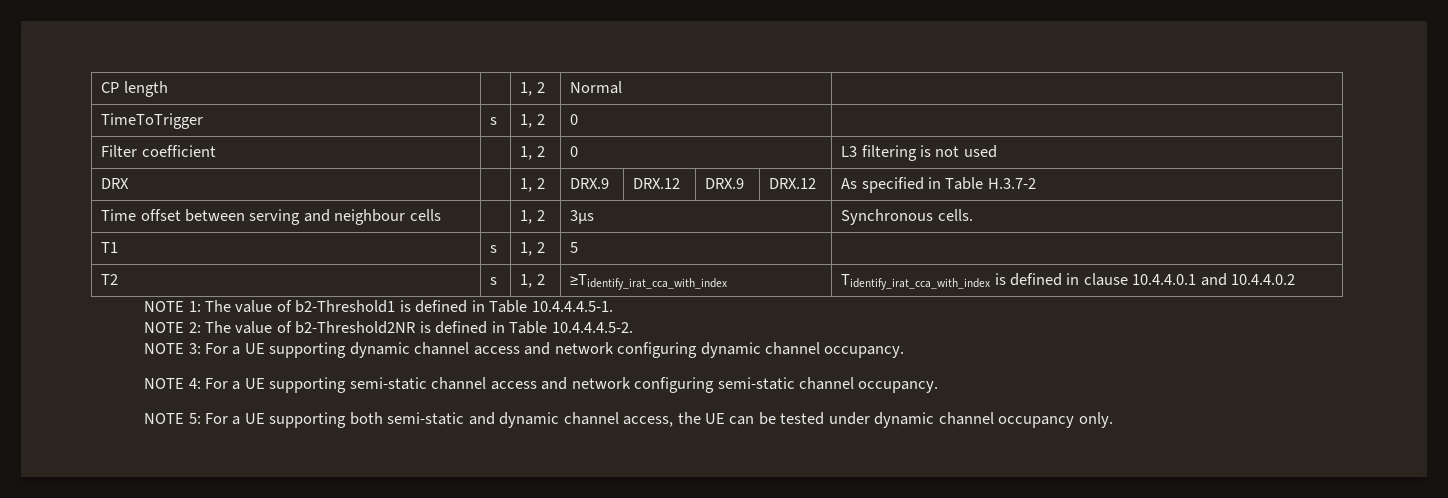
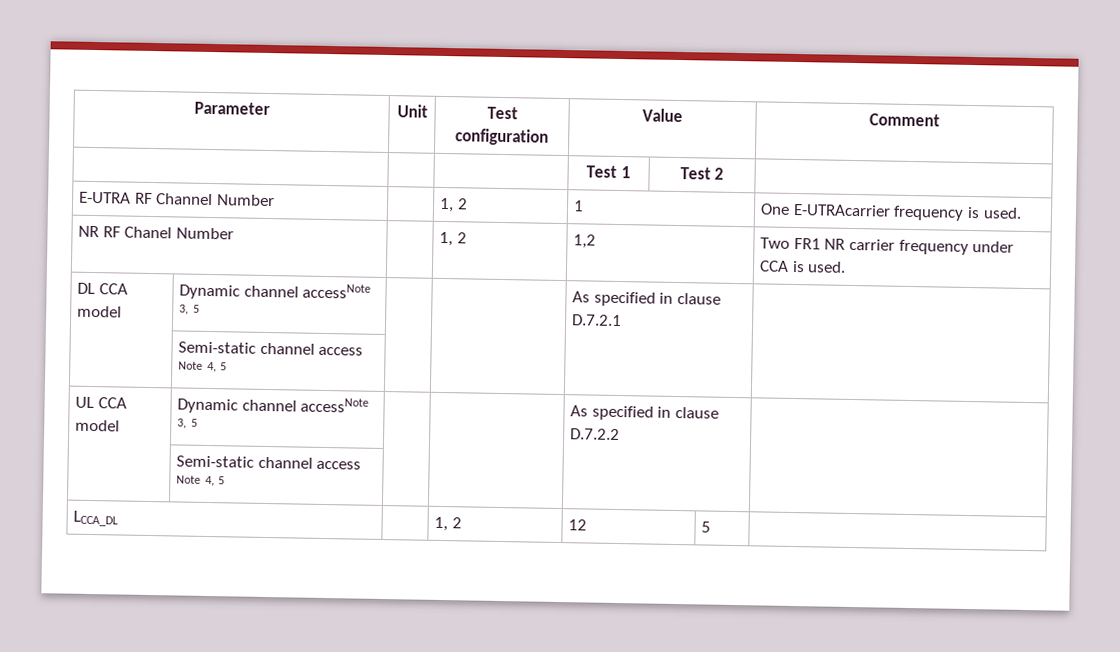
[101,81,168,97] [520,82,545,96] [570,81,623,94] [101,113,204,129] [490,117,498,125] [520,114,545,128] [570,114,579,125] [101,145,216,157] [520,146,545,160] [570,146,579,157] [841,145,997,161] [101,178,130,189] [520,178,545,192] [570,178,610,189] [633,178,681,189] [705,178,745,189] [769,178,817,189] [841,177,1036,193] [101,209,441,225] [520,210,545,224] [570,210,595,224] [841,209,973,225] [101,242,119,253] [490,245,498,253] [520,242,545,256] [570,242,579,253] [101,274,119,285] [490,277,498,285] [520,274,545,288] [570,274,728,290] [841,273,1296,290] [144,300,613,313] [144,321,633,334] [144,342,905,358] [144,377,939,393] [144,412,1113,428] CP length | | 1, 2 | Normal | // TimeToTrigger | s | 1, 2 | 0 | // Filter coefficient | | 1, 2 | 0 | L3 filtering is not used // DRX | | 1, 2 | DRX.9 | DRX.12 | DRX.9 | DRX.12 | As specified in Table H.3.7-2 // Time offset between serving and neighbour cells | | 1, 2 | 3μs | Synchronous cells. // T1 | s | 1, 2 | 5 | // T2 | s | 1, 2 | ≥Tidentify_irat_cca_with_index | Tidentify_irat_cca_with_index is defined in clause 10.4.4.0.1 and 10.4.4.0.2 // NOTE 1: The value of b2-Threshold1 is defined in Table 10.4.4.4.5-1. // NOTE 2: The value of b2-Threshold2NR is defined in Table 10.4.4.4.5-2. // NOTE 3: For a UE supporting dynamic channel access and network configuring dynamic channel occupancy. // NOTE 4: For a UE supporting semi-static channel access and network configuring semi-static channel occupancy. // NOTE 5: For a UE supporting both semi-static and dynamic channel access, the UE can be tested under dynamic channel occupancy only. -> [193,101,270,116] [396,104,428,118] [486,106,518,120] [455,128,549,146] [642,108,683,123] [869,113,940,127] [586,165,631,179] [679,167,725,180] [79,191,275,207] [439,197,468,213] [573,200,585,212] [760,203,1022,221] [78,225,234,240] [439,231,467,247] [573,234,597,249] [760,237,1015,255] [759,260,847,273] [77,282,128,295] [77,305,123,318] [179,283,372,300] [179,304,200,315] [572,291,721,307] [572,314,623,327] [178,341,364,356] [178,361,228,373] [75,396,127,409] [75,419,121,432] [177,397,370,414] [177,418,198,429] [570,405,719,421] [570,428,621,441] [176,455,362,470] [176,475,226,487] [73,510,119,527] [434,516,462,532] [568,519,588,531] [701,521,712,533] Parameter | Unit | Test configuration | Value | Comment // | | | Test 1 | Test 2 | // E-UTRA RF Channel Number | | 1, 2 | 1 | One E-UTRAcarrier frequency is used. // NR RF Chanel Number | | 1, 2 | 1,2 | Two FR1 NR carrier frequency under CCA is used. // DL CCA model | Dynamic channel accessNote 3, 5 | | | As specified in clause D.7.2.1 | // | Semi-static channel access Note 4, 5 | | | | // UL CCA model | Dynamic channel accessNote 3, 5 | | | As specified in clause D.7.2.2 | // | Semi-static channel access Note 4, 5 | | | | // LCCA_DL | | 1, 2 | 12 | 5 |

